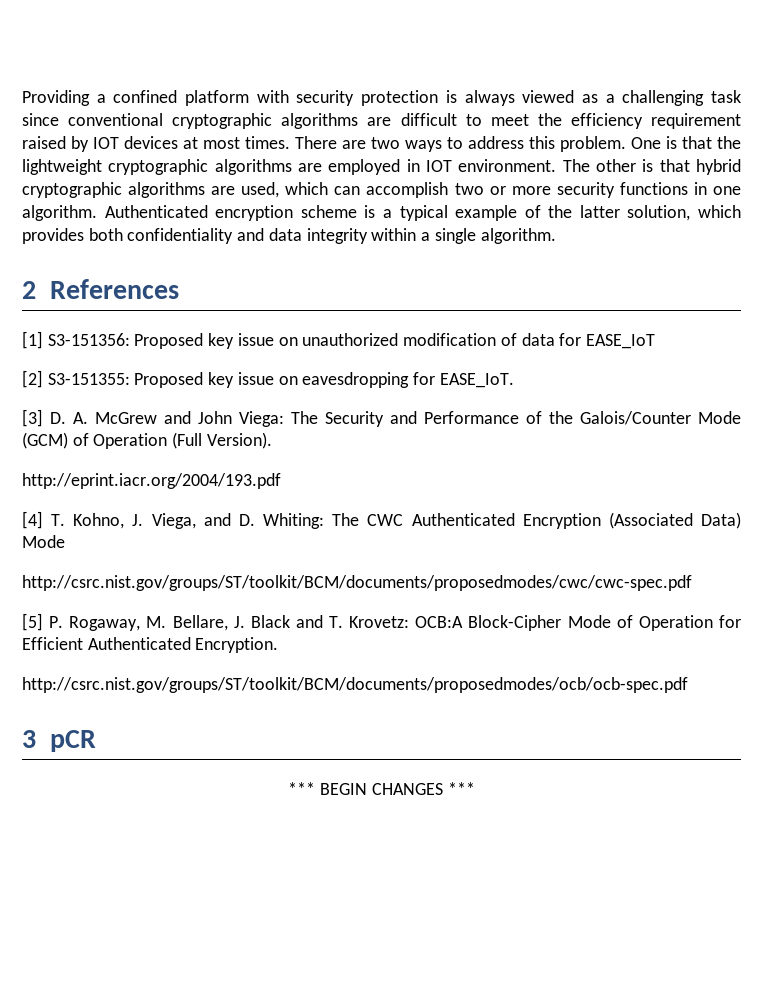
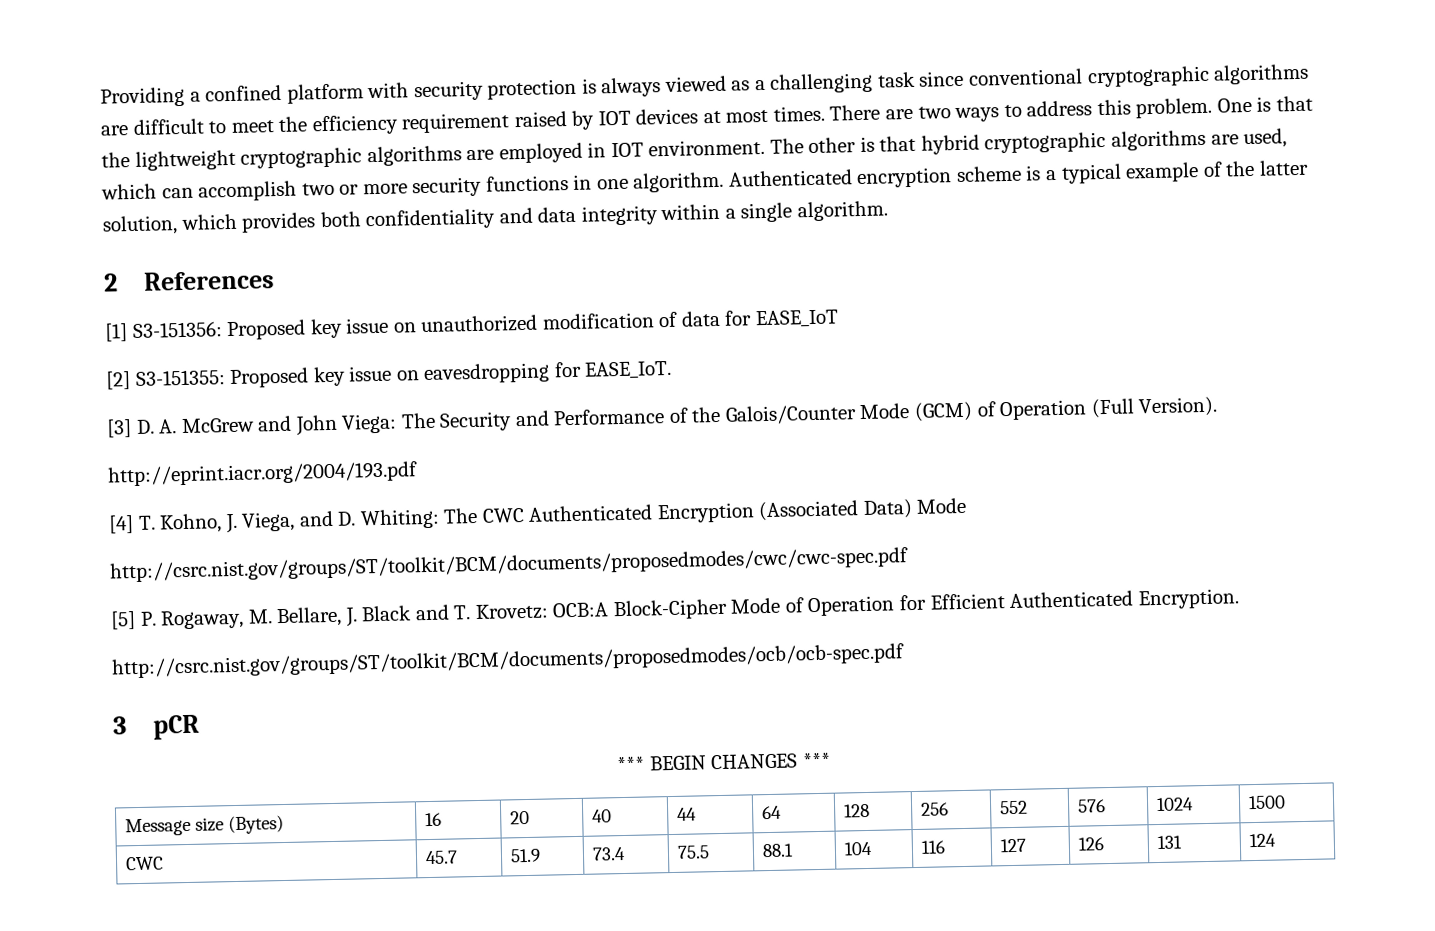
(475, 788) none -> [124,815,284,837] [424,812,442,827] [509,810,530,825] [591,809,612,823] [676,807,697,821] [761,805,782,820] [843,803,870,818] [919,802,949,816] [998,800,1028,815] [1076,799,1106,813] [1155,797,1194,812] [1247,795,1286,810] [124,856,164,871] [424,850,458,865] [509,848,541,863] [591,846,626,861] [676,845,710,859] [761,843,794,858] [843,841,873,856] [920,840,946,854] [999,838,1027,853] [1077,837,1105,851] [1156,835,1182,850] [1248,833,1276,848] // Message size (Bytes) | 16 | 20 | 40 | 44 | 64 | 128 | 256 | 552 | 576 | 1024 | 1500 // CWC | 45.7 | 51.9 | 73.4 | 75.5 | 88.1 | 104 | 116 | 127 | 126 | 131 | 124

